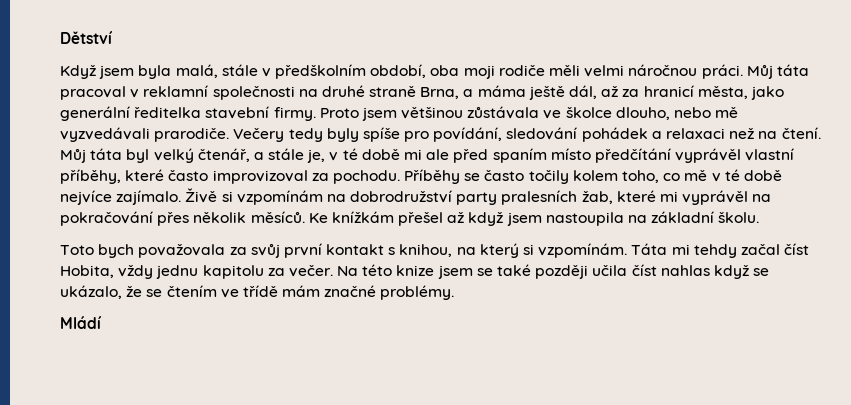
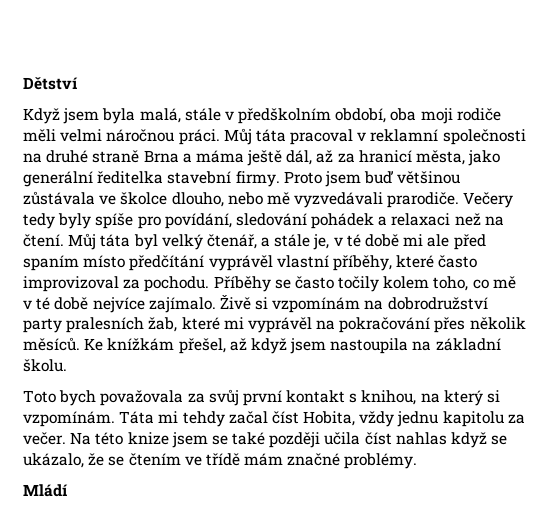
[420,87,460,99] Brna, -> [143,150,179,163] Brna
(397, 114) none -> [364,171,395,184] buď
[398,212,444,226] přešel -> [178,338,226,354] přešel,

